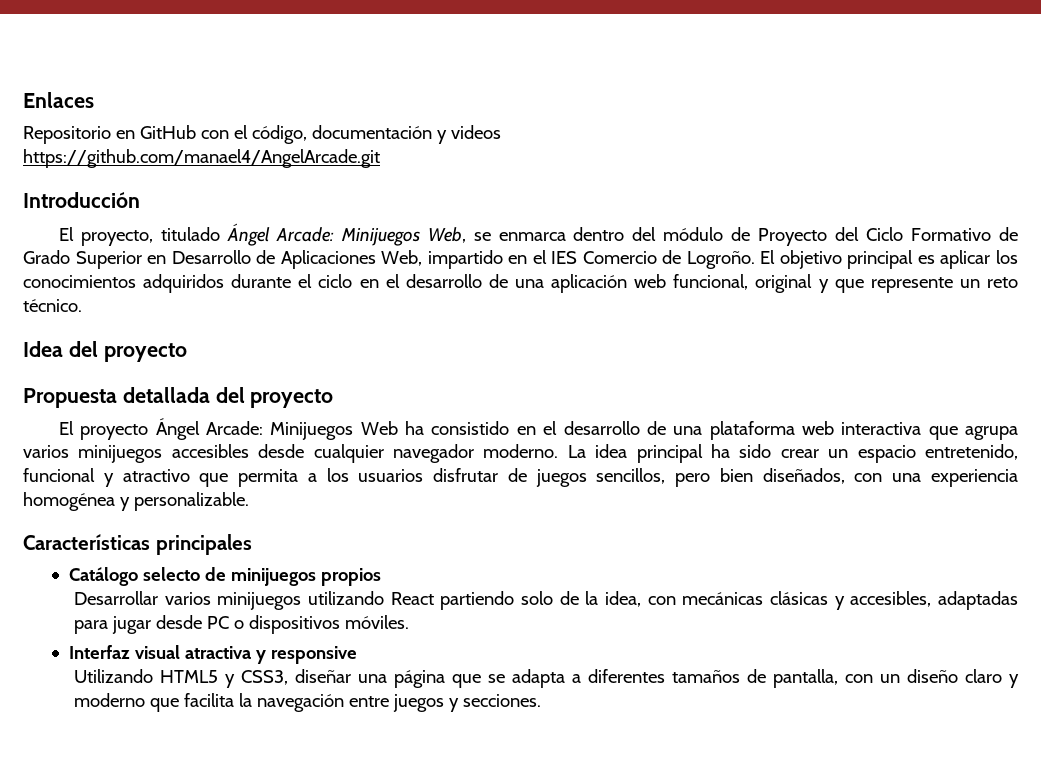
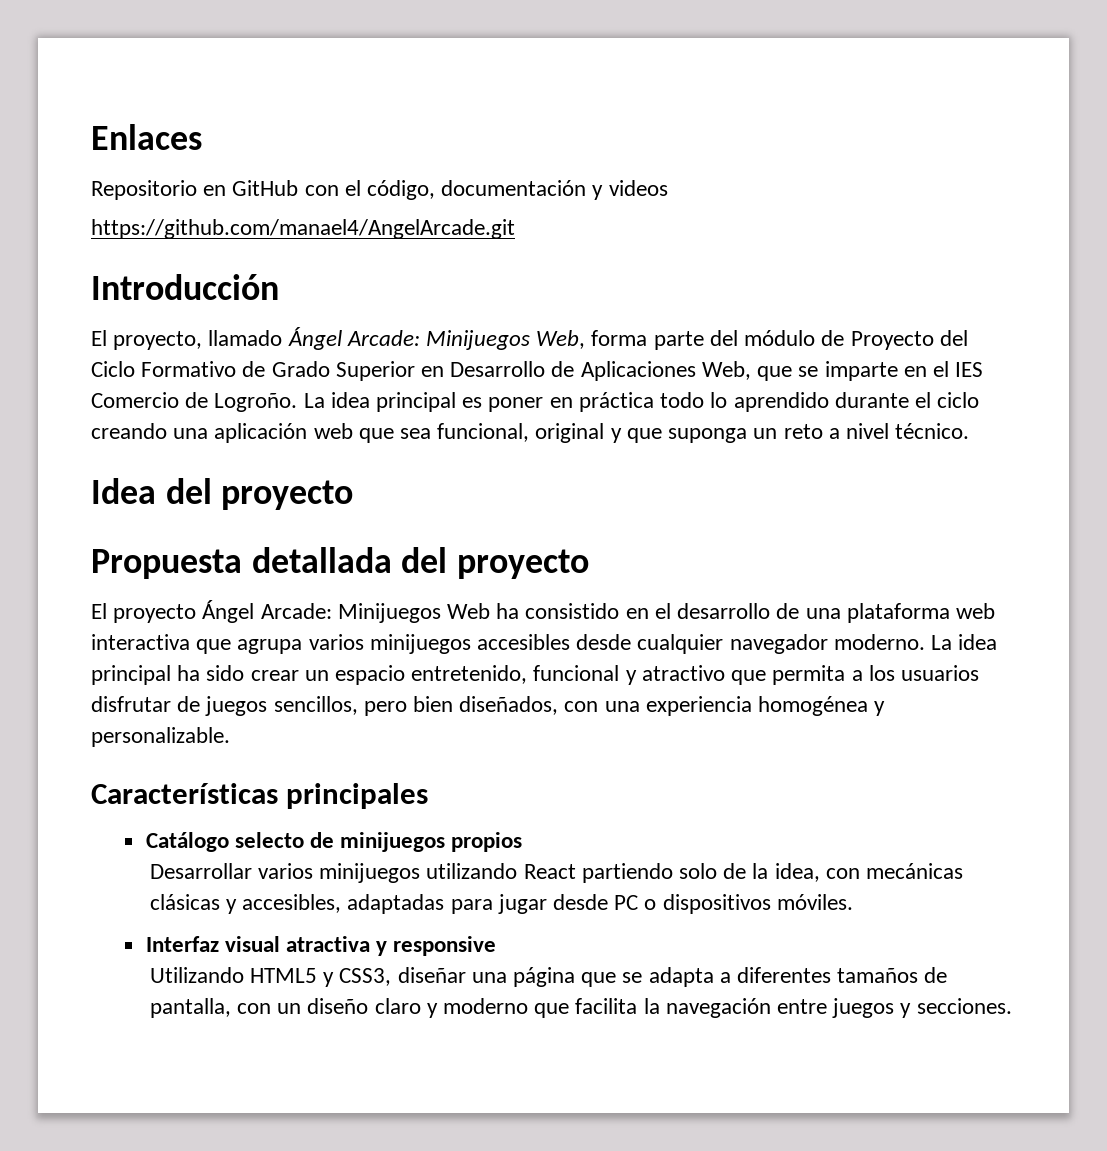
[160,227,220,241] titulado -> [208,330,283,346] llamado
[473,227,625,241] se enmarca dentro -> [591,330,704,350] forma parte
[427,250,503,269] impartido -> [757,361,898,381] que se imparte
[760,250,1018,269] [23,274,508,293] El objetivo principal es aplicar los conocimientos adquiridos durante el ciclo en el desarrollo de -> [303,392,980,412] [91,423,167,439] La idea principal es poner en práctica todo lo aprendido durante el ciclo creando
(667, 281) none -> [358,428,432,443] que sea
[870,277,953,293] represente -> [668,428,748,443] suponga
(1018, 282) none -> [828,423,889,439] a nivel

